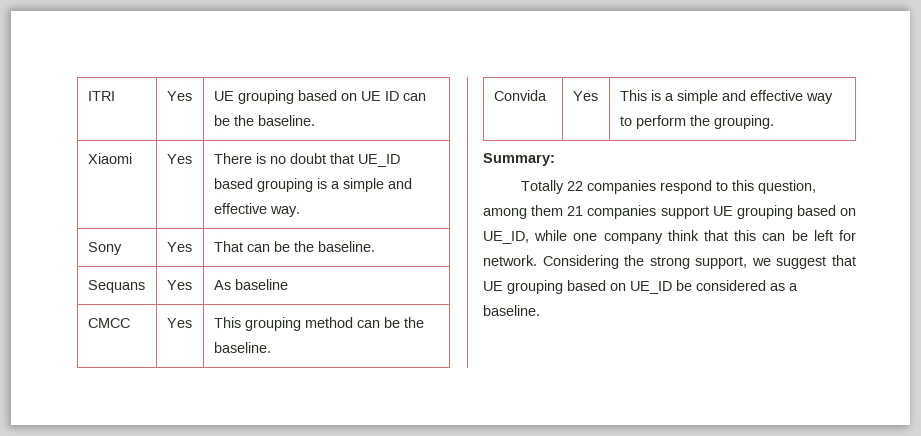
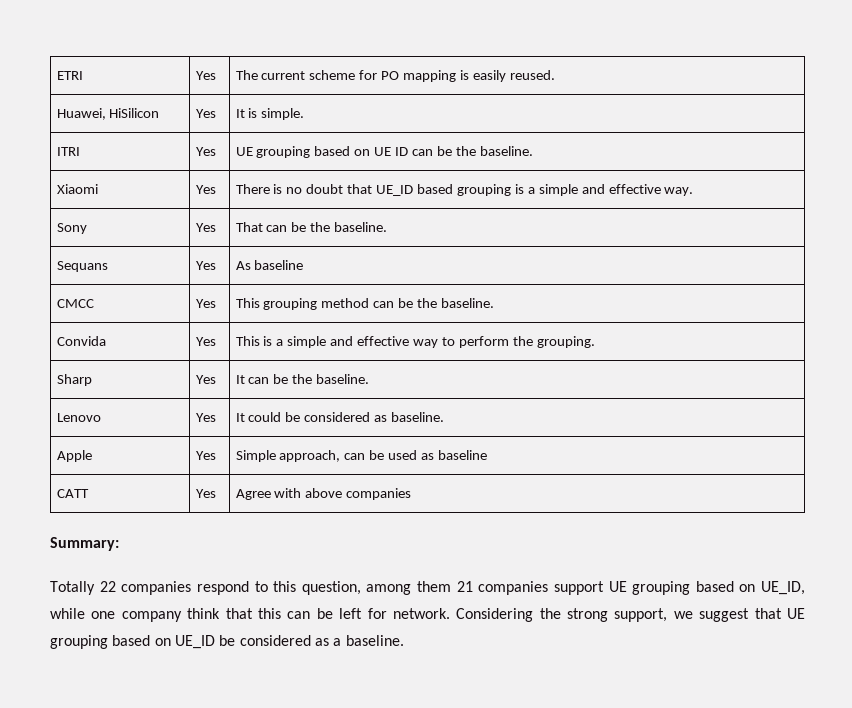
(87, 96) none -> [56,71,83,80] [195,71,216,80] [235,70,555,82] [56,108,160,120] [195,109,216,118] [235,108,305,120] ETRI | Yes | The current scheme for PO mapping is easily reused. // Huawei, HiSilicon | Yes | It is simple. //
(774, 122) none -> [56,374,92,386] [195,375,216,384] [235,374,370,384] [56,413,101,422] [195,413,216,422] [235,412,445,422] [56,450,92,462] [195,451,216,460] [235,450,488,462] [56,489,89,498] [195,489,216,498] [235,488,412,500] // Sharp | Yes | It can be the baseline. // Lenovo | Yes | It could be considered as baseline. // Apple | Yes | Simple approach, can be used as baseline // CATT | Yes | Agree with above companies

